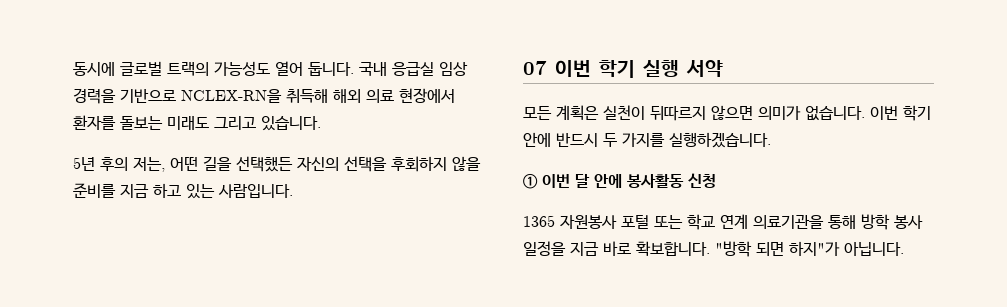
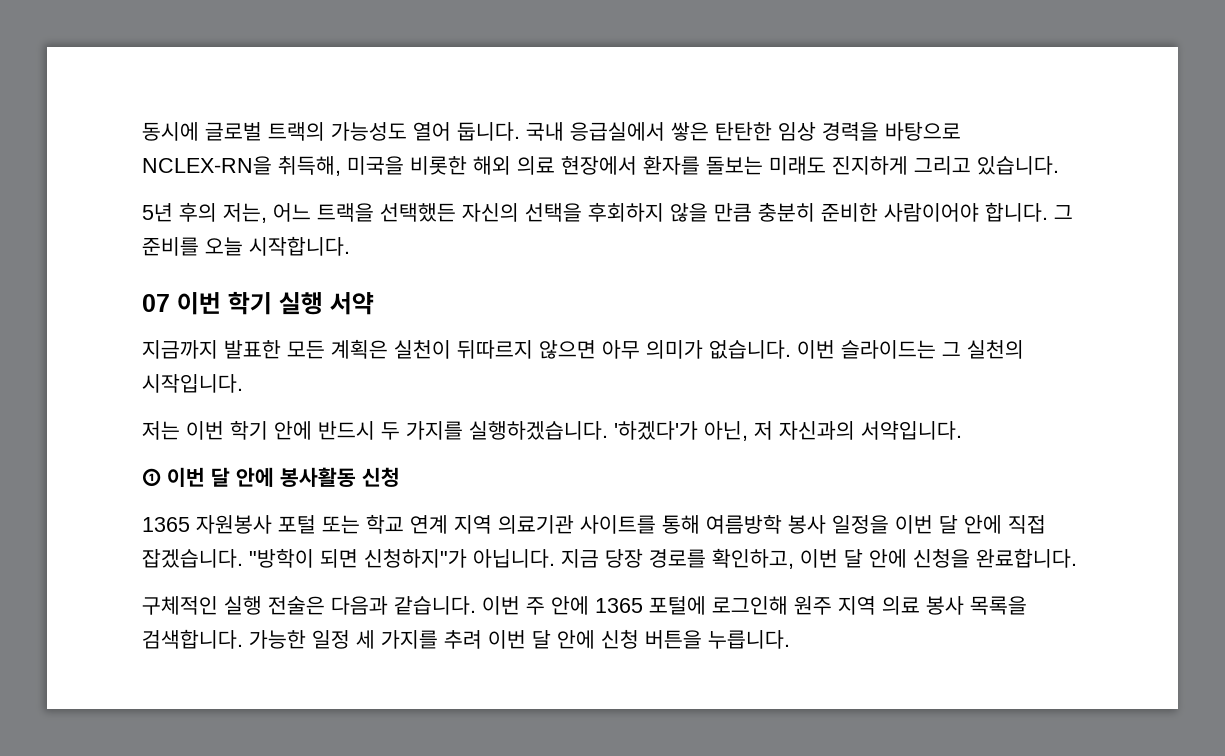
[392,62,468,76] [73,88,328,104] 응급실 임상 경력을 기반으로 NCLEX-RN을 취득해 -> [570,122,961,141] [142,156,467,176] 응급실에서 쌓은 탄탄한 임상 경력을 바탕으로 NCLEX-RN을 취득해, 미국을 비롯한
(209, 123) none -> [832,156,908,175] 진지하게
[170,156,232,171] 어떤 길을 -> [273,203,374,222] 어느 트랙을
[73,183,293,199] 준비를 지금 하고 있는 사람입니다. -> [714,202,1073,222] [142,236,350,256] 만큼 충분히 준비한 사람이어야 합니다. 그 준비를 오늘 시작합니다.
(723, 68) none -> [142,340,281,359] 지금까지 발표한
(753, 112) none -> [602,340,640,359] 아무
(898, 113) none -> [841,340,1024,359] [142,374,243,393] [142,421,224,440] 슬라이드는 그 실천의 시작입니다. // 저는 이번
(771, 140) none -> [614,421,962,441] '하겠다'가 아닌, 저 자신과의 서약입니다.
[753,214,923,230] [523,241,904,257] 의료기관을 통해 방학 봉사 일정을 지금 바로 확보합니다. "방학 되면 하지"가 아닙니다. -> [454,514,1046,534] [142,548,1077,569] [142,596,1027,615] [142,629,790,649] 지역 의료기관 사이트를 통해 여름방학 봉사 일정을 이번 달 안에 직접 잡겠습니다. "방학이 되면 신청하지"가 아닙니다. 지금 당장 경로를 확인하고, 이번 달 안에 신청을 완료합니다. // 구체적인 실행 전술은 다음과 같습니다. 이번 주 안에 1365 포털에 로그인해 원주 지역 의료 봉사 목록을 검색합니다. 가능한 일정 세 가지를 추려 이번 달 안에 신청 버튼을 누릅니다.

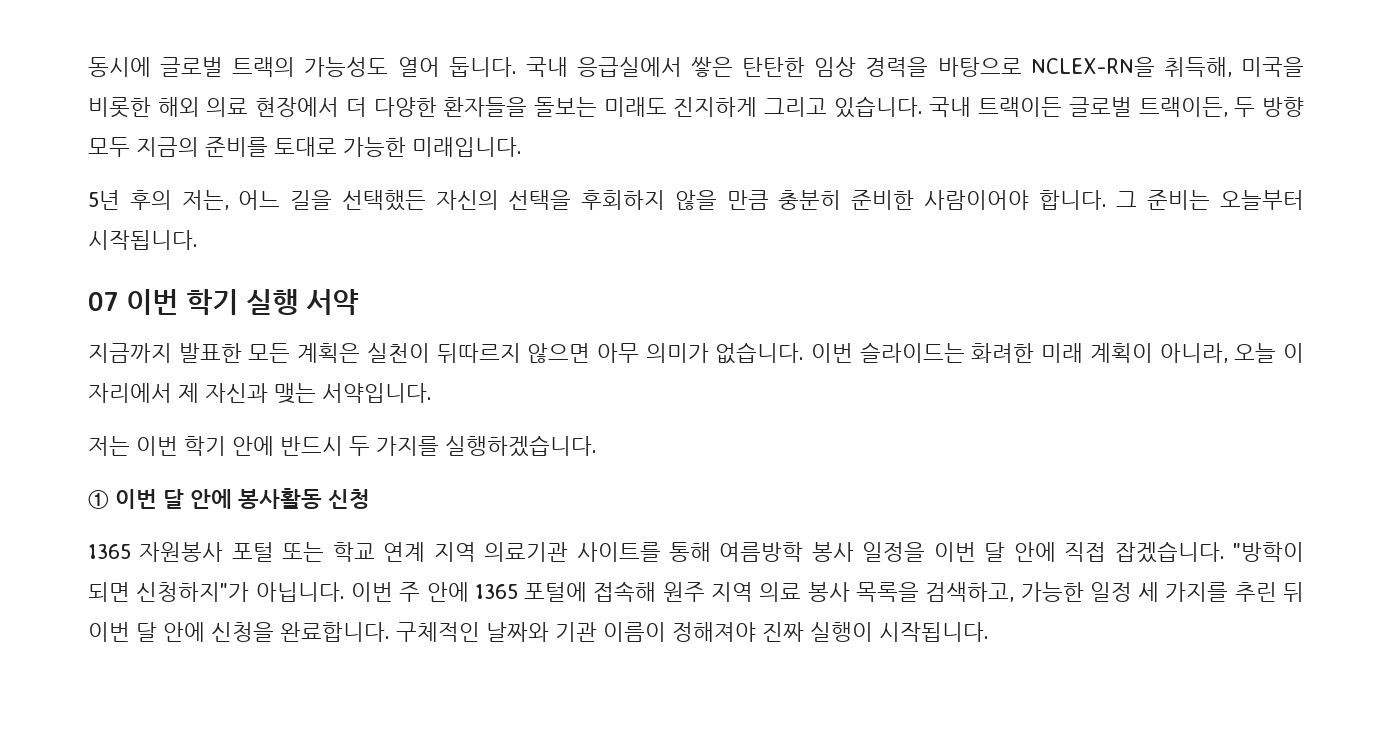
[643,156,700,175] 환자를 -> [345,97,528,117] 더 다양한 환자들을
(1059, 165) none -> [929,97,1305,117] [88,137,522,157] 국내 트랙이든 글로벌 트랙이든, 두 방향 모두 지금의 준비를 토대로 가능한 미래입니다.
[317,203,374,222] 트랙을 -> [290,190,333,210] 길을
[142,236,350,256] 준비를 오늘 시작합니다. -> [1147,190,1304,210] [88,230,198,250] 준비는 오늘부터 시작됩니다.
[942,340,1024,359] [142,374,243,393] 그 실천의 시작입니다. -> [971,343,1305,363] [88,383,432,404] 화려한 미래 계획이 아니라, 오늘 이 자리에서 제 자신과 맺는 서약입니다.
[614,421,962,441] '하겠다'가 아닌, 저 자신과의 서약입니다. -> (597, 446) none
[561,548,794,569] 지금 당장 경로를 확인하고, -> [350,581,1304,602] 이번 주 안에 1365 포털에 접속해 원주 지역 의료 봉사 목록을 검색하고, 가능한 일정 세 가지를 추린 뒤
[142,596,1027,615] [142,629,790,649] // 구체적인 실행 전술은 다음과 같습니다. 이번 주 안에 1365 포털에 로그인해 원주 지역 의료 봉사 목록을 검색합니다. 가능한 일정 세 가지를 추려 이번 달 안에 신청 버튼을 누릅니다. -> [396,622,989,642] 구체적인 날짜와 기관 이름이 정해져야 진짜 실행이 시작됩니다.

